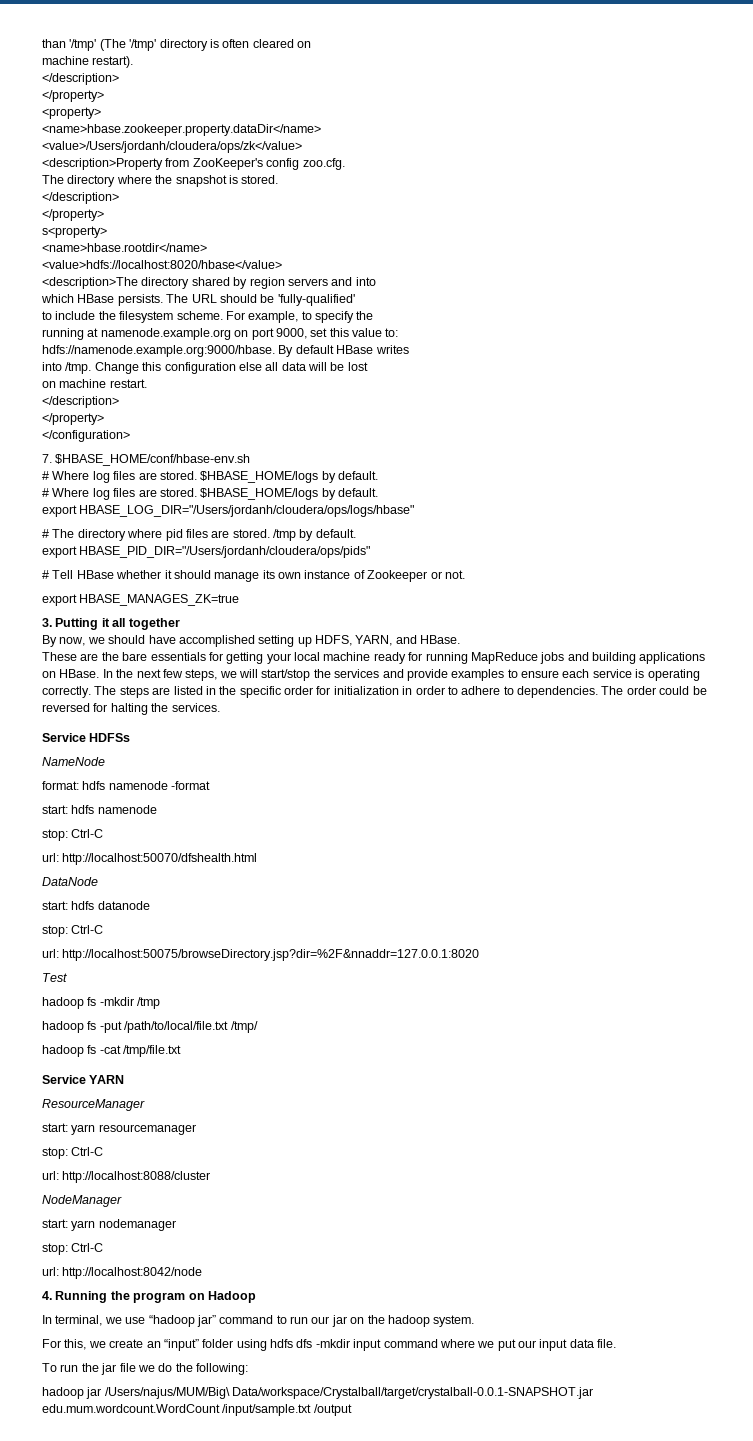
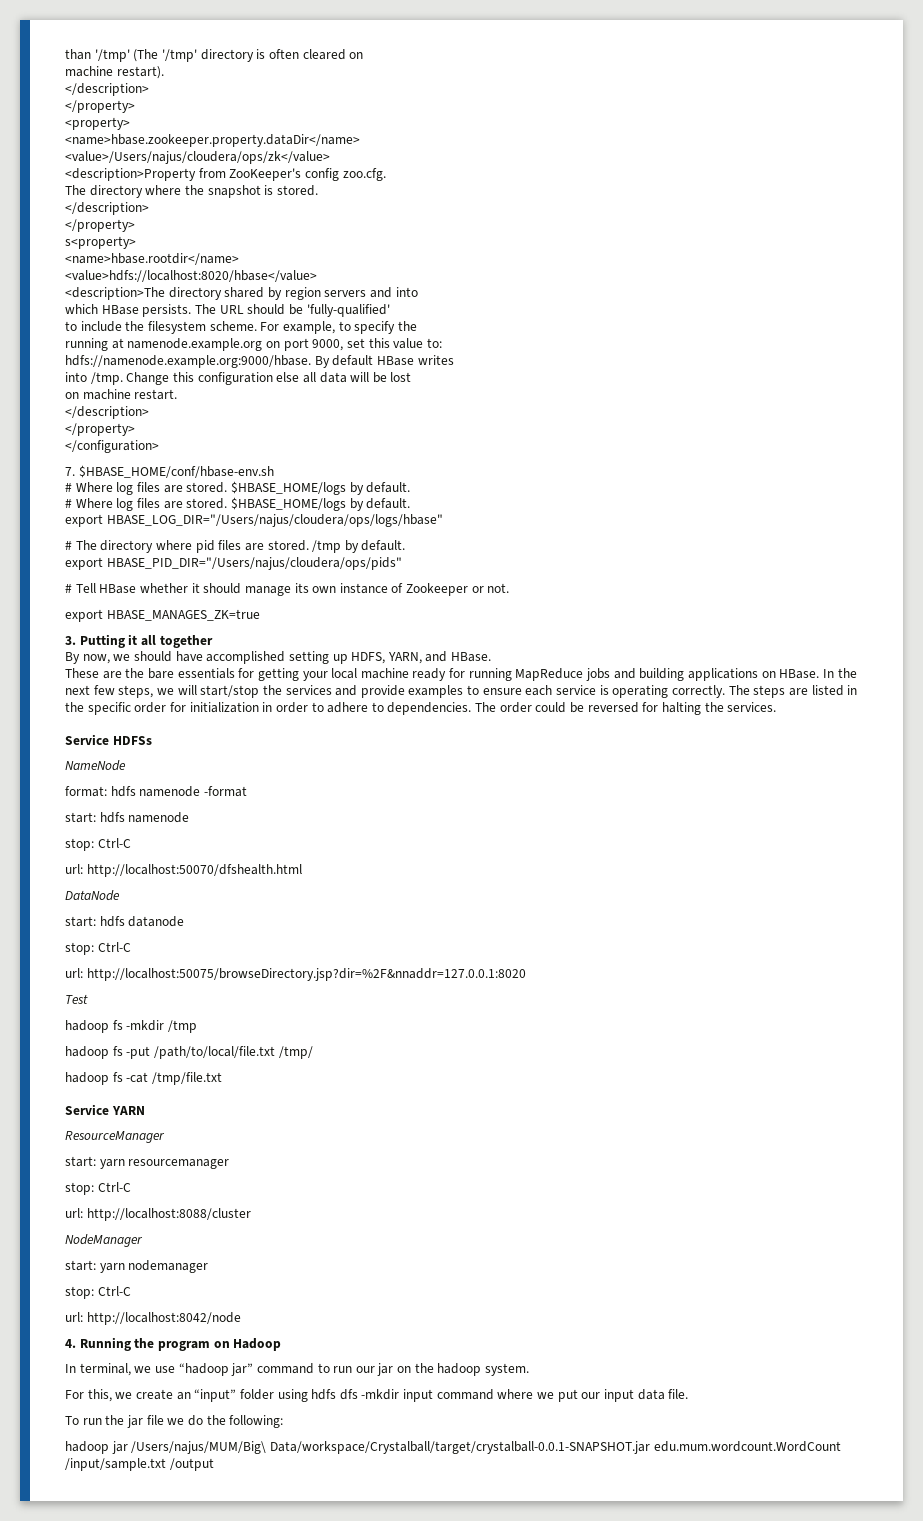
[42,141,302,153] <value>/Users/jordanh/cloudera/ops/zk</value> -> [65,151,330,164] <value>/Users/najus/cloudera/ops/zk</value>
[79,505,415,517] HBASE_LOG_DIR="/Users/jordanh/cloudera/ops/logs/hbase" -> [106,514,443,527] HBASE_LOG_DIR="/Users/najus/cloudera/ops/logs/hbase"
[79,546,371,558] HBASE_PID_DIR="/Users/jordanh/cloudera/ops/pids" -> [106,557,402,570] HBASE_PID_DIR="/Users/najus/cloudera/ops/pids"

